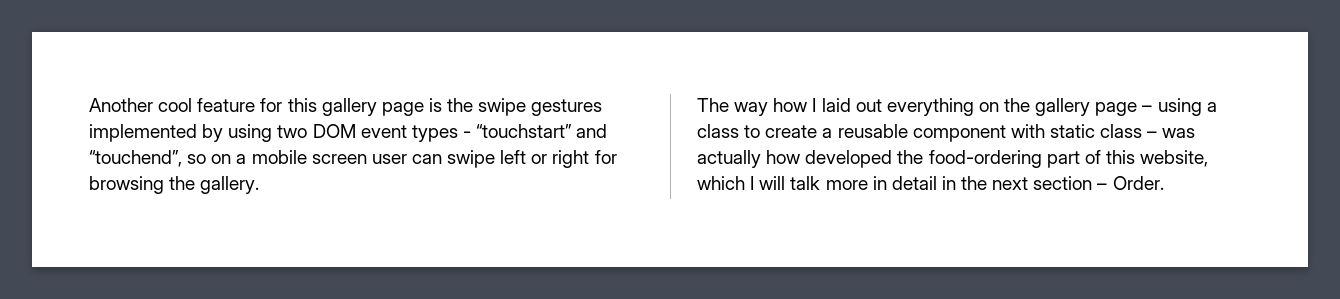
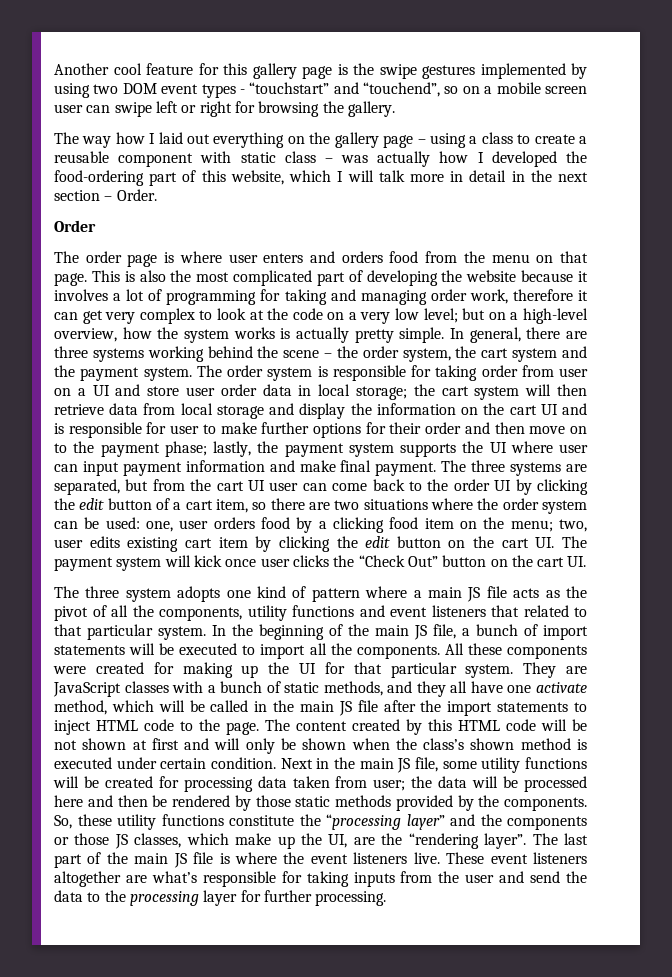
(801, 157) none -> [477,152,484,163] I
(1164, 183) none -> [54,220,96,232] [54,251,588,267] [54,270,589,286] [54,289,588,305] [54,308,588,324] [54,327,587,343] [54,346,588,362] [54,365,588,381] [54,384,588,400] [54,403,587,419] [54,422,587,438] [54,441,588,457] [54,460,588,476] [54,479,588,495] [54,498,587,514] [54,517,587,533] [54,536,588,552] [54,555,587,571] [54,586,587,602] [54,605,587,621] [54,624,588,640] [54,643,587,659] [53,662,587,678] [53,681,588,697] [54,700,587,716] [54,719,587,735] [54,738,587,754] [54,757,588,773] [53,776,587,792] [54,795,587,811] [54,814,587,830] [54,833,589,849] [54,852,587,868] [54,871,587,887] [54,890,387,906] // Order // The order page is where user enters and orders food from the menu on that page. This is also the most complicated part of developing the website because it involves a lot of programming for taking and managing order work, therefore it can get very complex to look at the code on a very low level; but on a high-level overview, how the system works is actually pretty simple. In general, there are three systems working behind the scene – the order system, the cart system and the payment system. The order system is responsible for taking order from user on a UI and store user order data in local storage; the cart system will then retrieve data from local storage and display the information on the cart UI and is responsible for user to make further options for their order and then move on to the payment phase; lastly, the payment system supports the UI where user can input payment information and make final payment. The three systems are separated, but from the cart UI user can come back to the order UI by clicking the edit button of a cart item, so there are two situations where the order system can be used: one, user orders food by a clicking food item on the menu; two, user edits existing cart item by clicking the edit button on the cart UI. The payment system will kick once user clicks the “Check Out” button on the cart UI. // The three system adopts one kind of pattern where a main JS file acts as the pivot of all the components, utility functions and event listeners that related to that particular system. In the beginning of the main JS file, a bunch of import statements will be executed to import all the components. All these components were created for making up the UI for that particular system. They are JavaScript classes with a bunch of static methods, and they all have one activate method, which will be called in the main JS file after the import statements to inject HTML code to the page. The content created by this HTML code will be not shown at first and will only be shown when the class’s shown method is executed under certain condition. Next in the main JS file, some utility functions will be created for processing data taken from user; the data will be processed here and then be rendered by those static methods provided by the components. So, these utility functions constitute the “processing layer” and the components or those JS classes, which make up the UI, are the “rendering layer”. The last part of the main JS file is where the event listeners live. These event listeners altogether are what’s responsible for taking inputs from the user and send the data to the processing layer for further processing.

